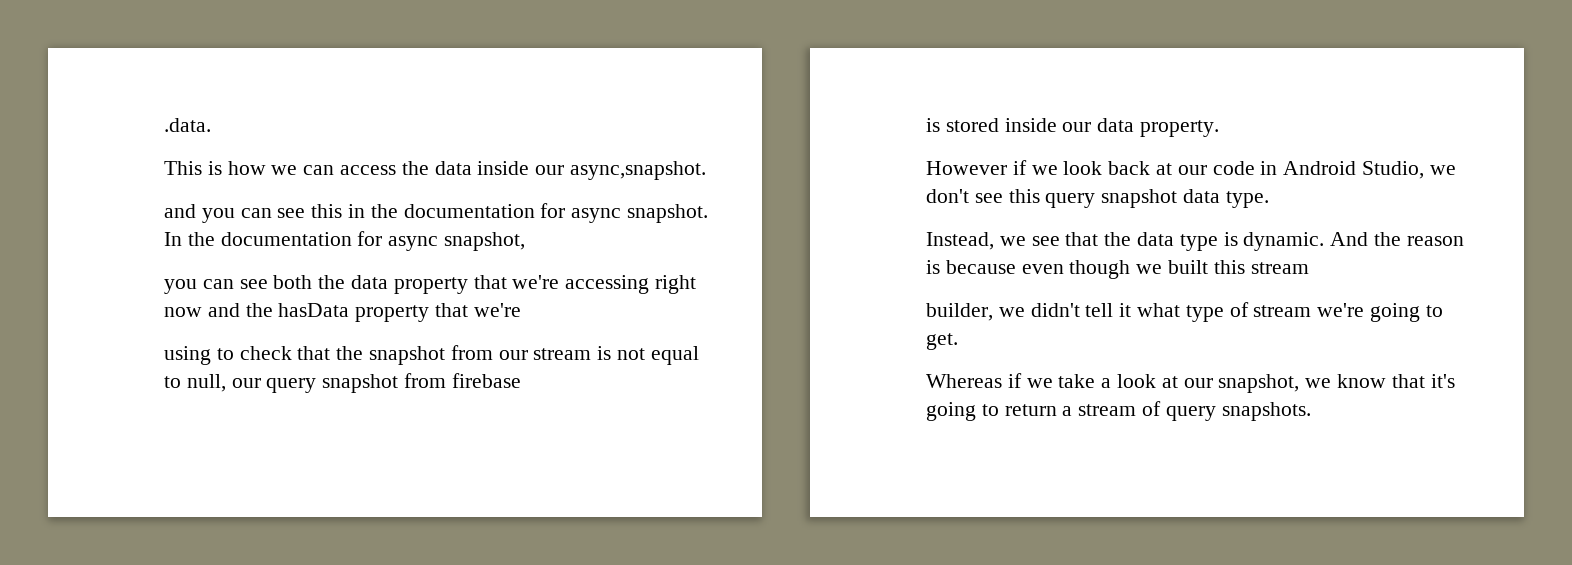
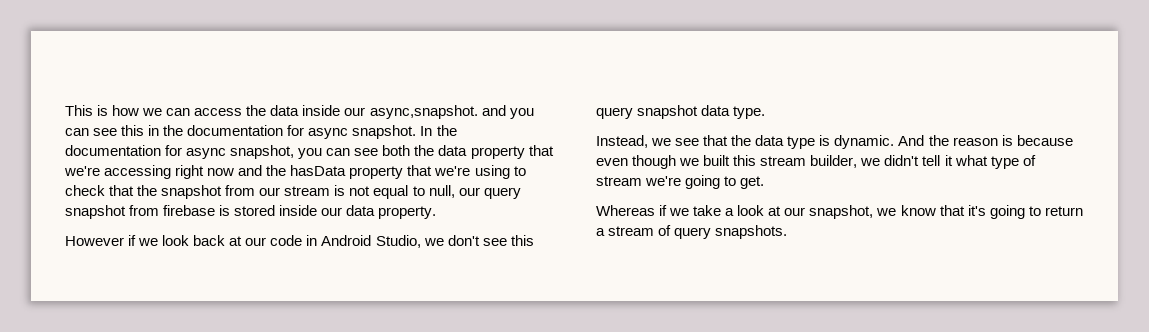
[164,118,211,132] .data. // -> (65, 110) none
(707, 170) // -> (478, 112) none
(526, 241) // -> (295, 152) none
(521, 310) // -> (471, 171) none
(521, 380) // -> (216, 210) none
(1309, 268) // -> (807, 161) none

